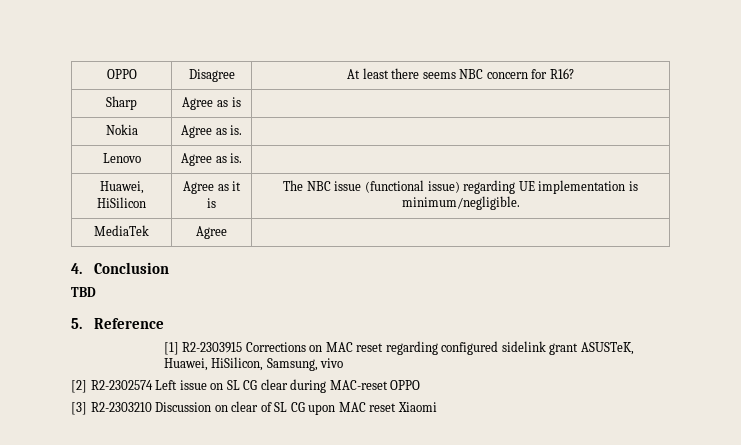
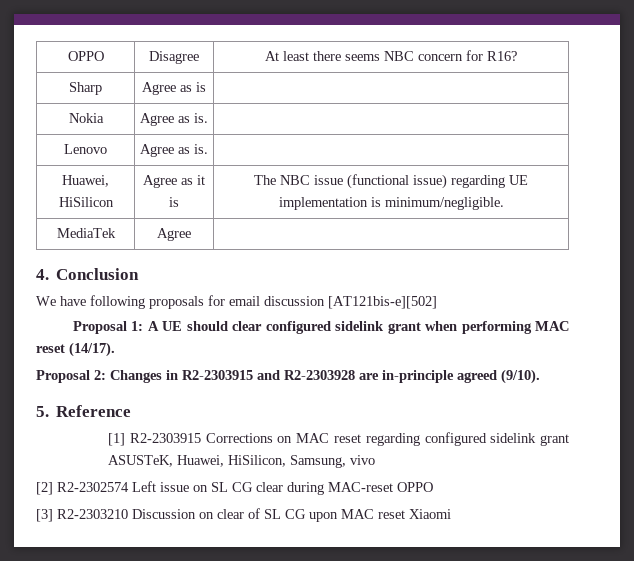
[71,287,96,297] TBD -> [36,295,437,309] [72,321,569,334] [36,342,115,357] [36,369,540,384] We have following proposals for email discussion [AT121bis-e][502] // Proposal 1: A UE should clear configured sidelink grant when performing MAC reset (14/17). // Proposal 2: Changes in R2-2303915 and R2-2303928 are in-principle agreed (9/10).

